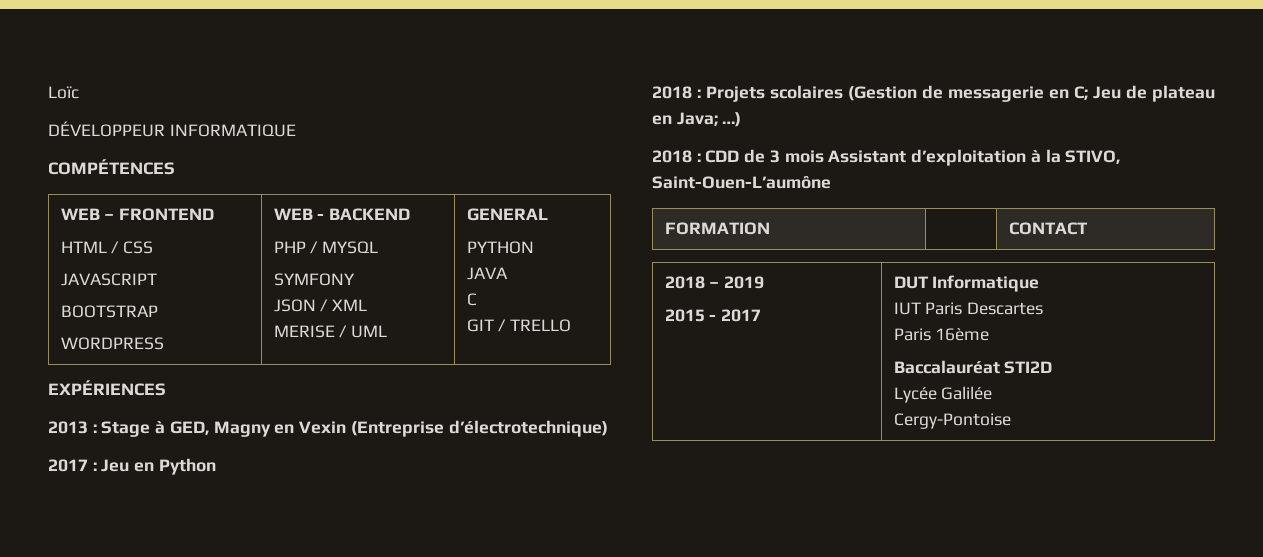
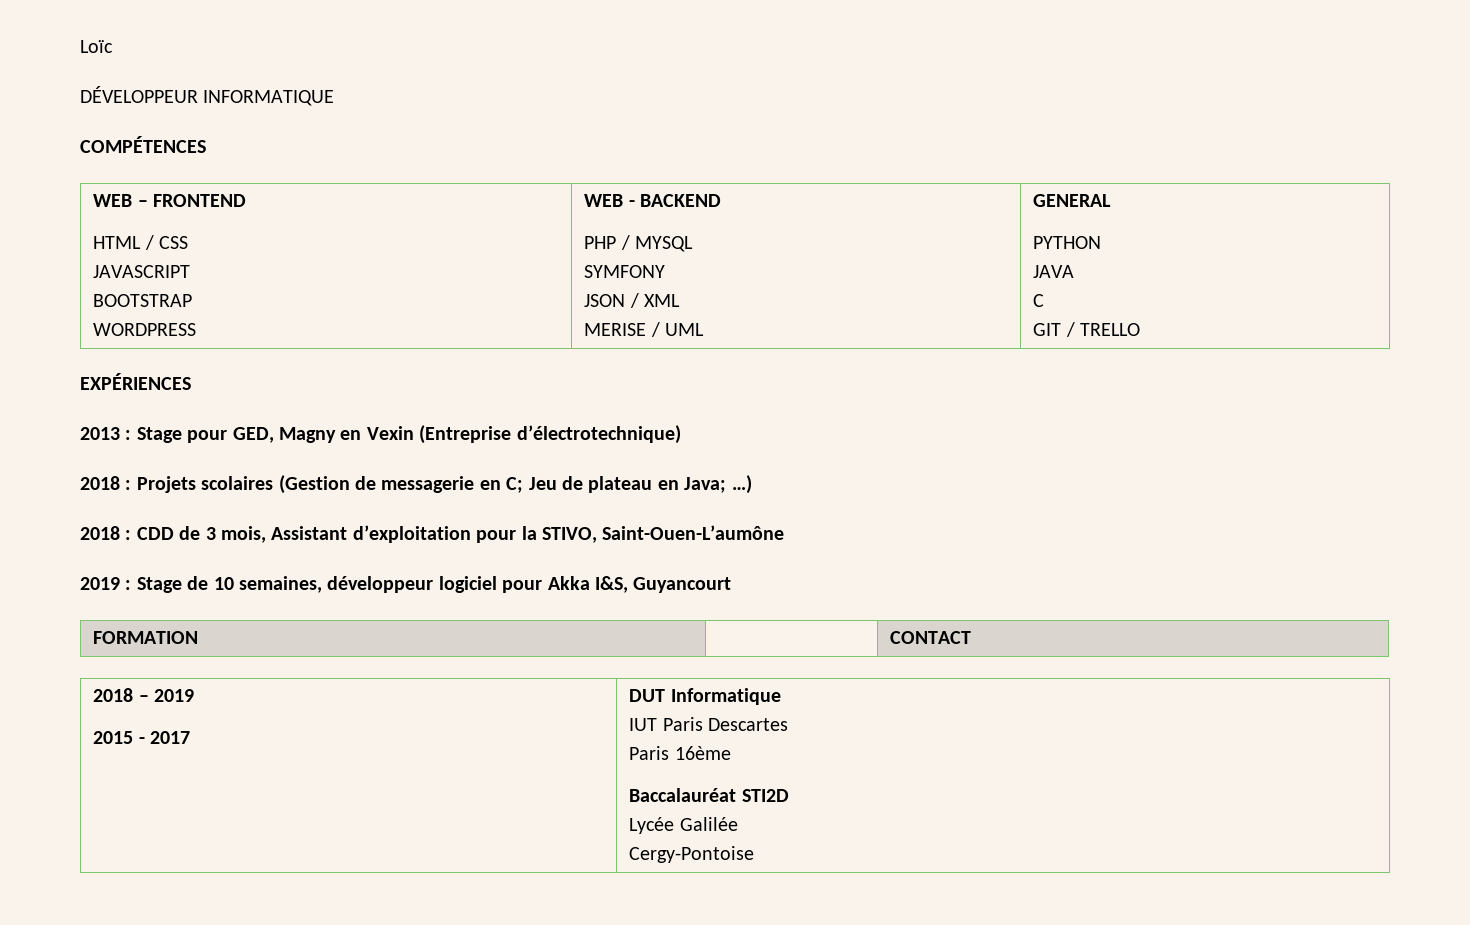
[155,421,166,434] à -> [187,430,228,443] pour
[48,458,216,475] // 2017 : Jeu en Python -> (681, 434) none
[784,150,824,163] mois -> [221,526,266,543] mois,
[1030,150,1041,163] à -> [476,530,517,543] pour
(831, 182) none -> [80,576,732,593] // 2019 : Stage de 10 semaines, développeur logiciel pour Akka I&S, Guyancourt

